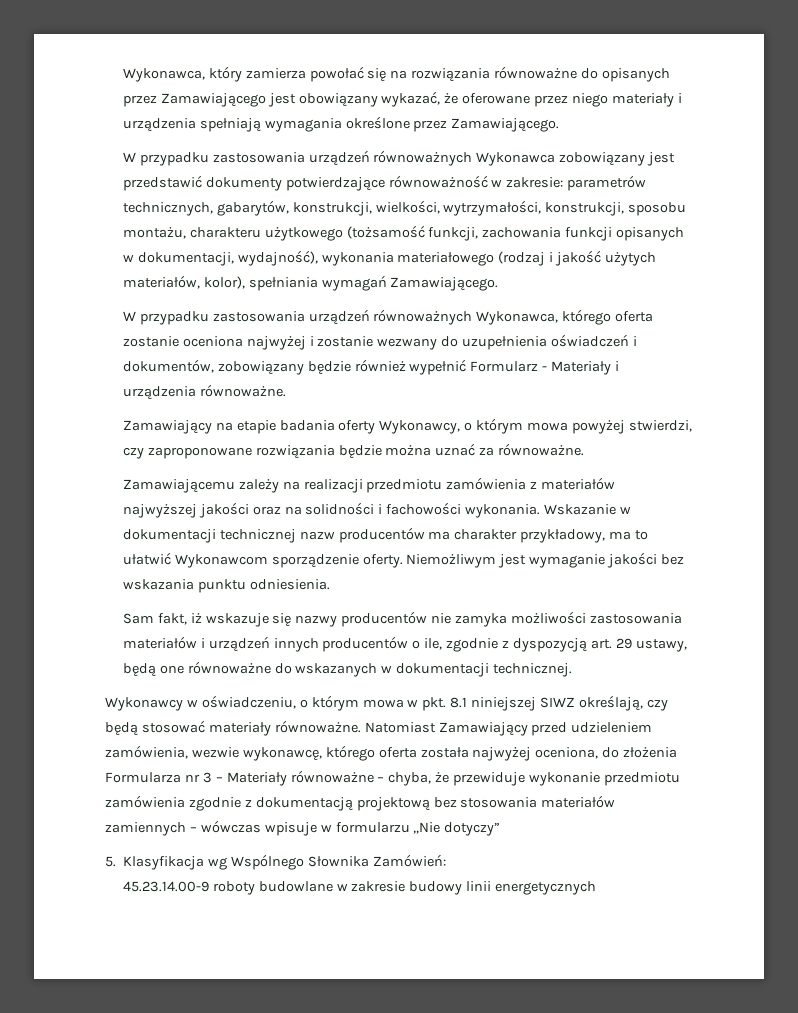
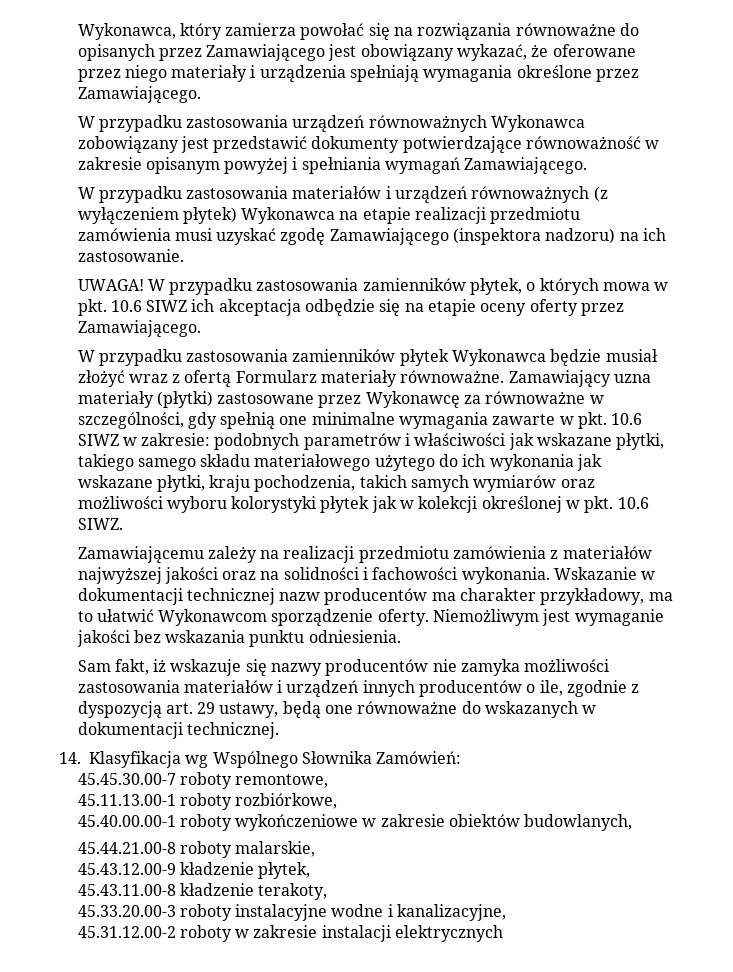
[506,175,647,191] [122,200,687,216] [122,225,685,241] [122,250,657,266] [122,275,245,289] zakresie: parametrów technicznych, gabarytów, konstrukcji, wielkości, wytrzymałości, konstrukcji, sposobu montażu, charakteru użytkowego (tożsamość funkcji, zachowania funkcji opisanych w dokumentacji, wydajność), wykonania materiałowego (rodzaj i jakość użytych materiałów, kolor), -> [77,157,298,174] zakresie opisanym powyżej i
[308,309,654,325] [122,334,638,350] [122,359,620,375] [122,384,286,399] [122,418,692,434] [122,443,585,459] urządzeń równoważnych Wykonawca, którego oferta zostanie oceniona najwyżej i zostanie wezwany do uzupełnienia oświadczeń i dokumentów, zobowiązany będzie również wypełnić Formularz - Materiały i urządzenia równoważne. // Zamawiający na etapie badania oferty Wykonawcy, o którym mowa powyżej stwierdzi, czy zaproponowane rozwiązania będzie można uznać za równoważne. -> [292,186,608,204] [77,207,581,225] [77,228,667,246] [77,249,184,262] [77,278,669,295] [77,299,625,316] [77,320,201,338] [77,349,657,366] [77,370,652,388] [77,391,604,408] [77,412,643,430] [77,433,665,450] [77,454,603,471] [77,475,595,492] [77,496,649,513] [77,518,123,530] materiałów i urządzeń równoważnych (z wyłączeniem płytek) Wykonawca na etapie realizacji przedmiotu zamówienia musi uzyskać zgodę Zamawiającego (inspektora nadzoru) na ich zastosowanie. // UWAGA! W przypadku zastosowania zamienników płytek, o których mowa w pkt. 10.6 SIWZ ich akceptacja odbędzie się na etapie oceny oferty przez Zamawiającego. // W przypadku zastosowania zamienników płytek Wykonawca będzie musiał złożyć wraz z ofertą Formularz materiały równoważne. Zamawiający uzna materiały (płytki) zastosowane przez Wykonawcę za równoważne w szczególności, gdy spełnią one minimalne wymagania zawarte w pkt. 10.6 SIWZ w zakresie: podobnych parametrów i właściwości jak wskazane płytki, takiego samego składu materiałowego użytego do ich wykonania jak wskazane płytki, kraju pochodzenia, takich samych wymiarów oraz możliwości wyboru kolorystyki płytek jak w kolekcji określonej w pkt. 10.6 SIWZ.
[105,695,668,711] [105,720,653,736] [105,745,678,761] [105,770,681,786] [105,795,616,811] [105,820,501,836] [105,856,116,867] Wykonawcy w oświadczeniu, o którym mowa w pkt. 8.1 niniejszej SIWZ określają, czy będą stosować materiały równoważne. Natomiast Zamawiający przed udzieleniem zamówienia, wezwie wykonawcę, którego oferta została najwyżej oceniona, do złożenia Formularza nr 3 – Materiały równoważne – chyba, że przewiduje wykonanie przedmiotu zamówienia zgodnie z dokumentacją projektową bez stosowania materiałów zamiennych – wówczas wpisuje w formularzu „Nie dotyczy” // 5. -> [59,752,81,764] 14.
[122,881,597,895] 45.23.14.00-9 roboty budowlane w zakresie budowy linii energetycznych -> [77,772,329,789] [77,793,338,810] [77,814,633,831] [77,841,316,858] [77,862,311,879] [77,883,328,900] [77,904,507,921] [77,925,504,942] 45.45.30.00-7 roboty remontowe, // 45.11.13.00-1 roboty rozbiórkowe, // 45.40.00.00-1 roboty wykończeniowe w zakresie obiektów budowlanych, // 45.44.21.00-8 roboty malarskie, // 45.43.12.00-9 kładzenie płytek, // 45.43.11.00-8 kładzenie terakoty, // 45.33.20.00-3 roboty instalacyjne wodne i kanalizacyjne, // 45.31.12.00-2 roboty w zakresie instalacji elektrycznych

